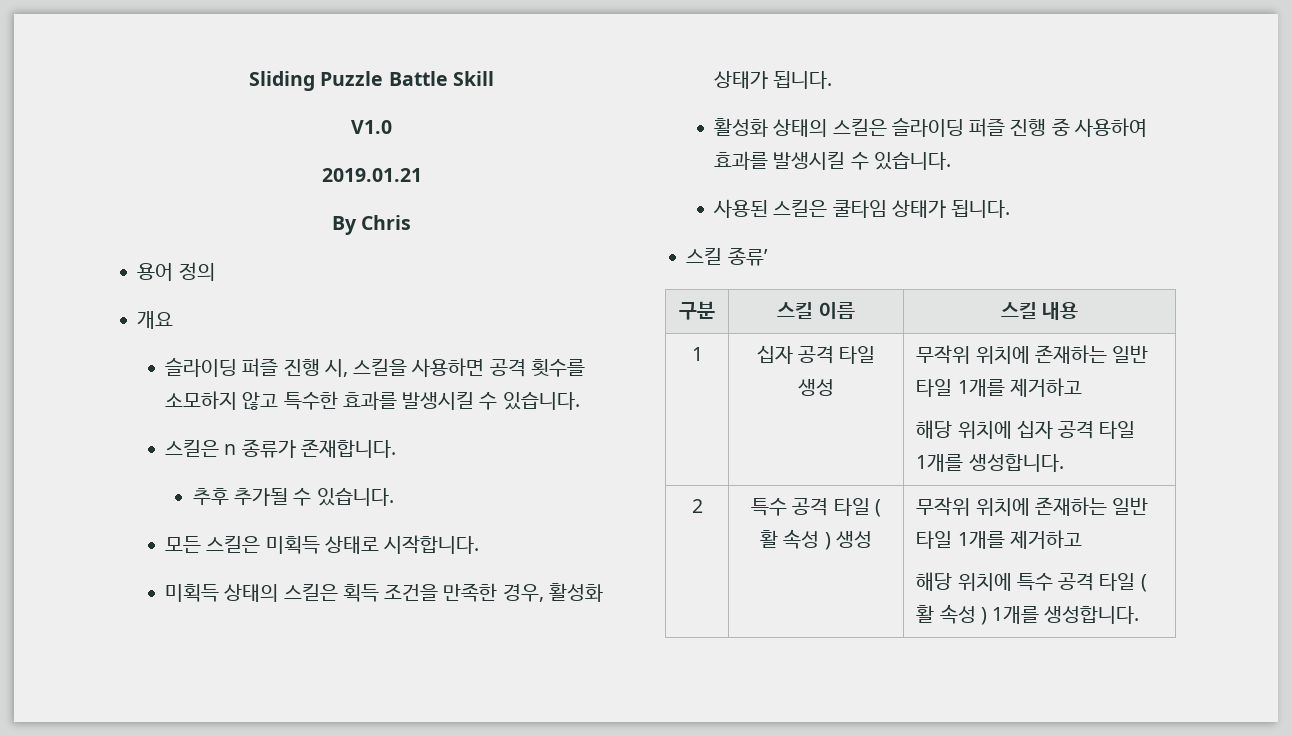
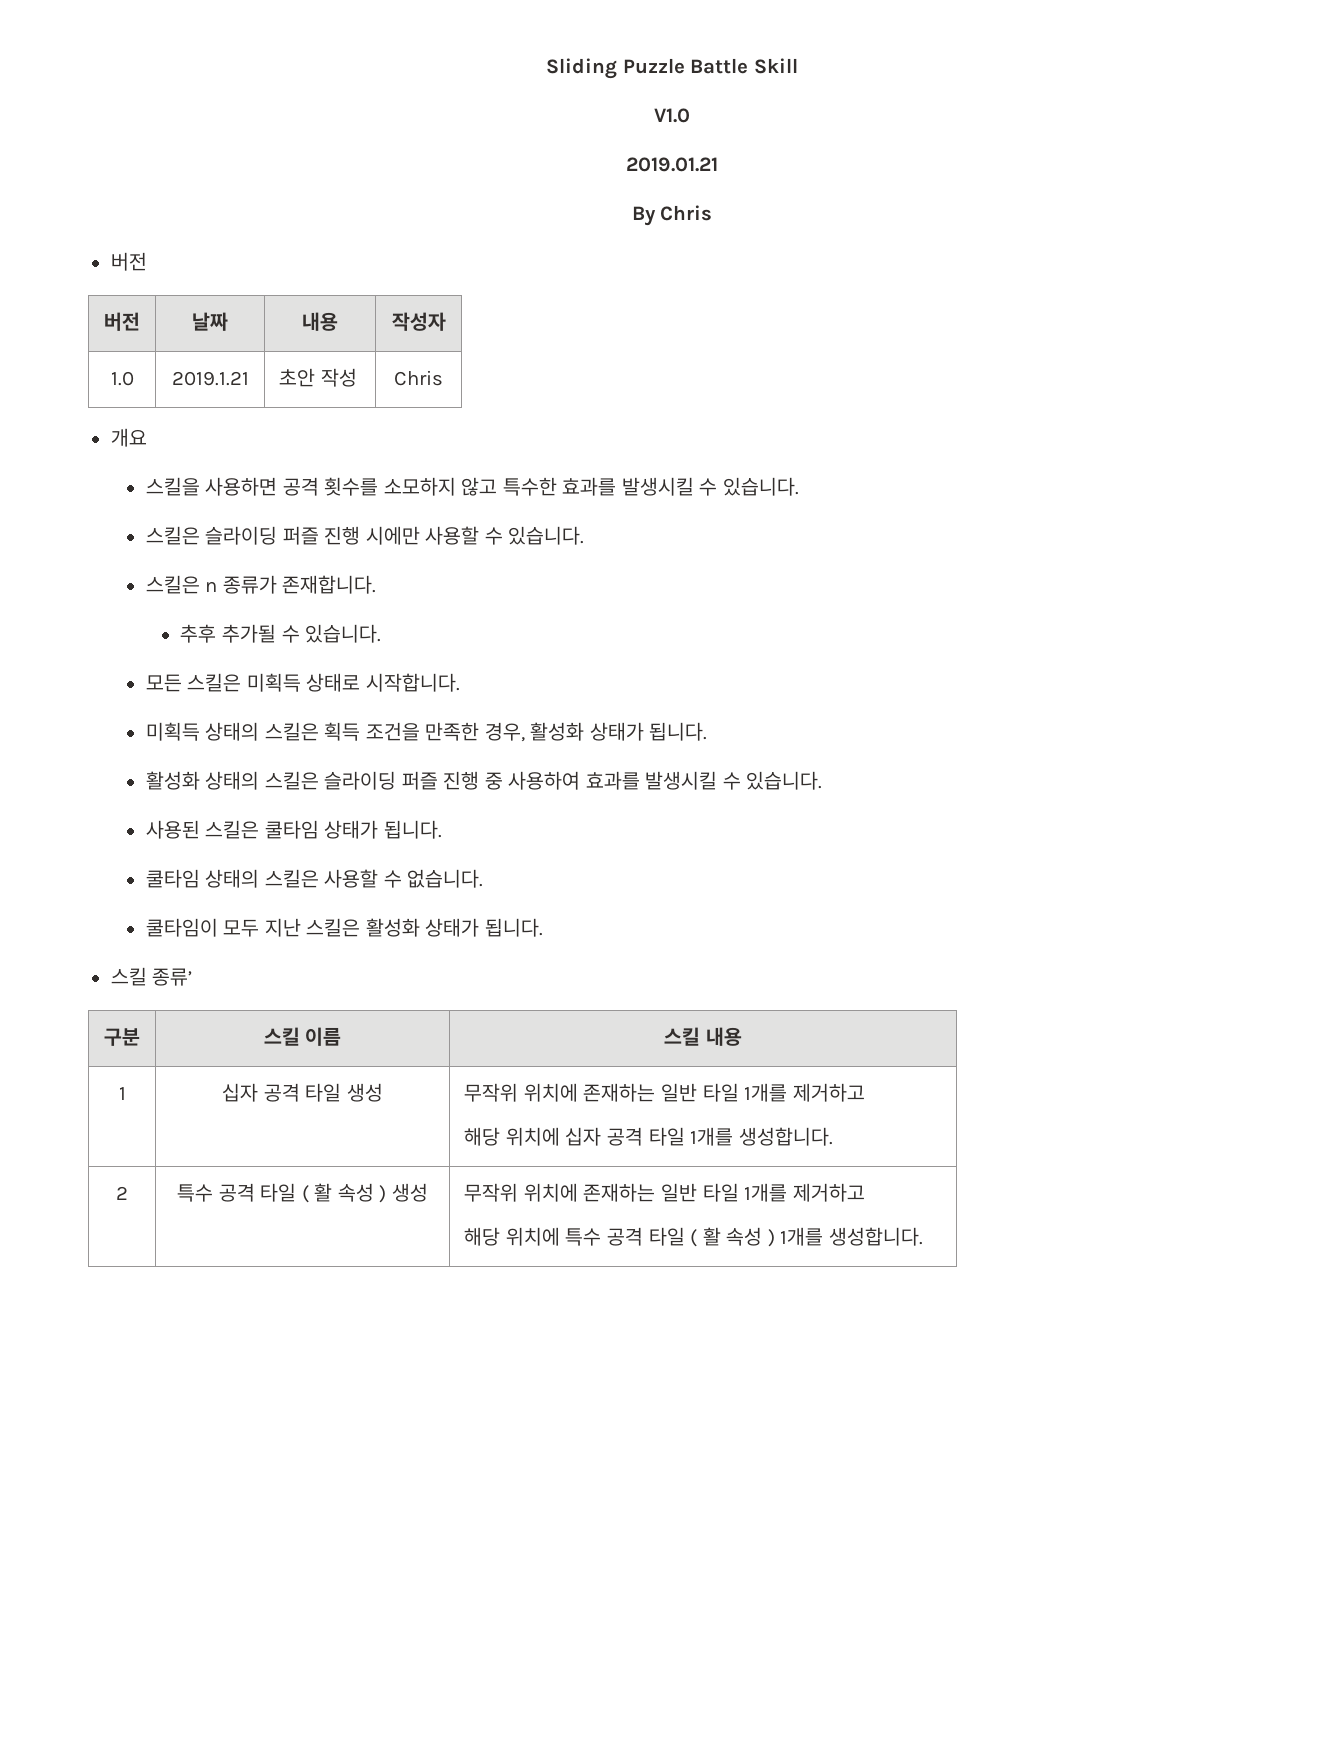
[137,262,215,281] [137,311,174,329] [165,358,348,377] 용어 정의 // 개요 // 슬라이딩 퍼즐 진행 시, -> [110,252,147,271] [104,312,140,331] [192,312,228,331] [302,312,338,331] [391,312,446,331] [110,371,134,386] [171,371,249,386] [279,368,357,387] [394,370,443,386] [110,428,147,447] 버전 // 버전 | 날짜 | 내용 | 작성자 // 1.0 | 2019.1.21 | 초안 작성 | Chris // 개요 //
(580, 401) none -> [145,526,585,545] // 스킬은 슬라이딩 퍼즐 진행 시에만 사용할 수 있습니다.
(1011, 209) none -> [145,869,484,888] [145,918,543,937] // 쿨타임 상태의 스킬은 사용할 수 없습니다. // 쿨타임이 모두 지난 스킬은 활성화 상태가 됩니다.

